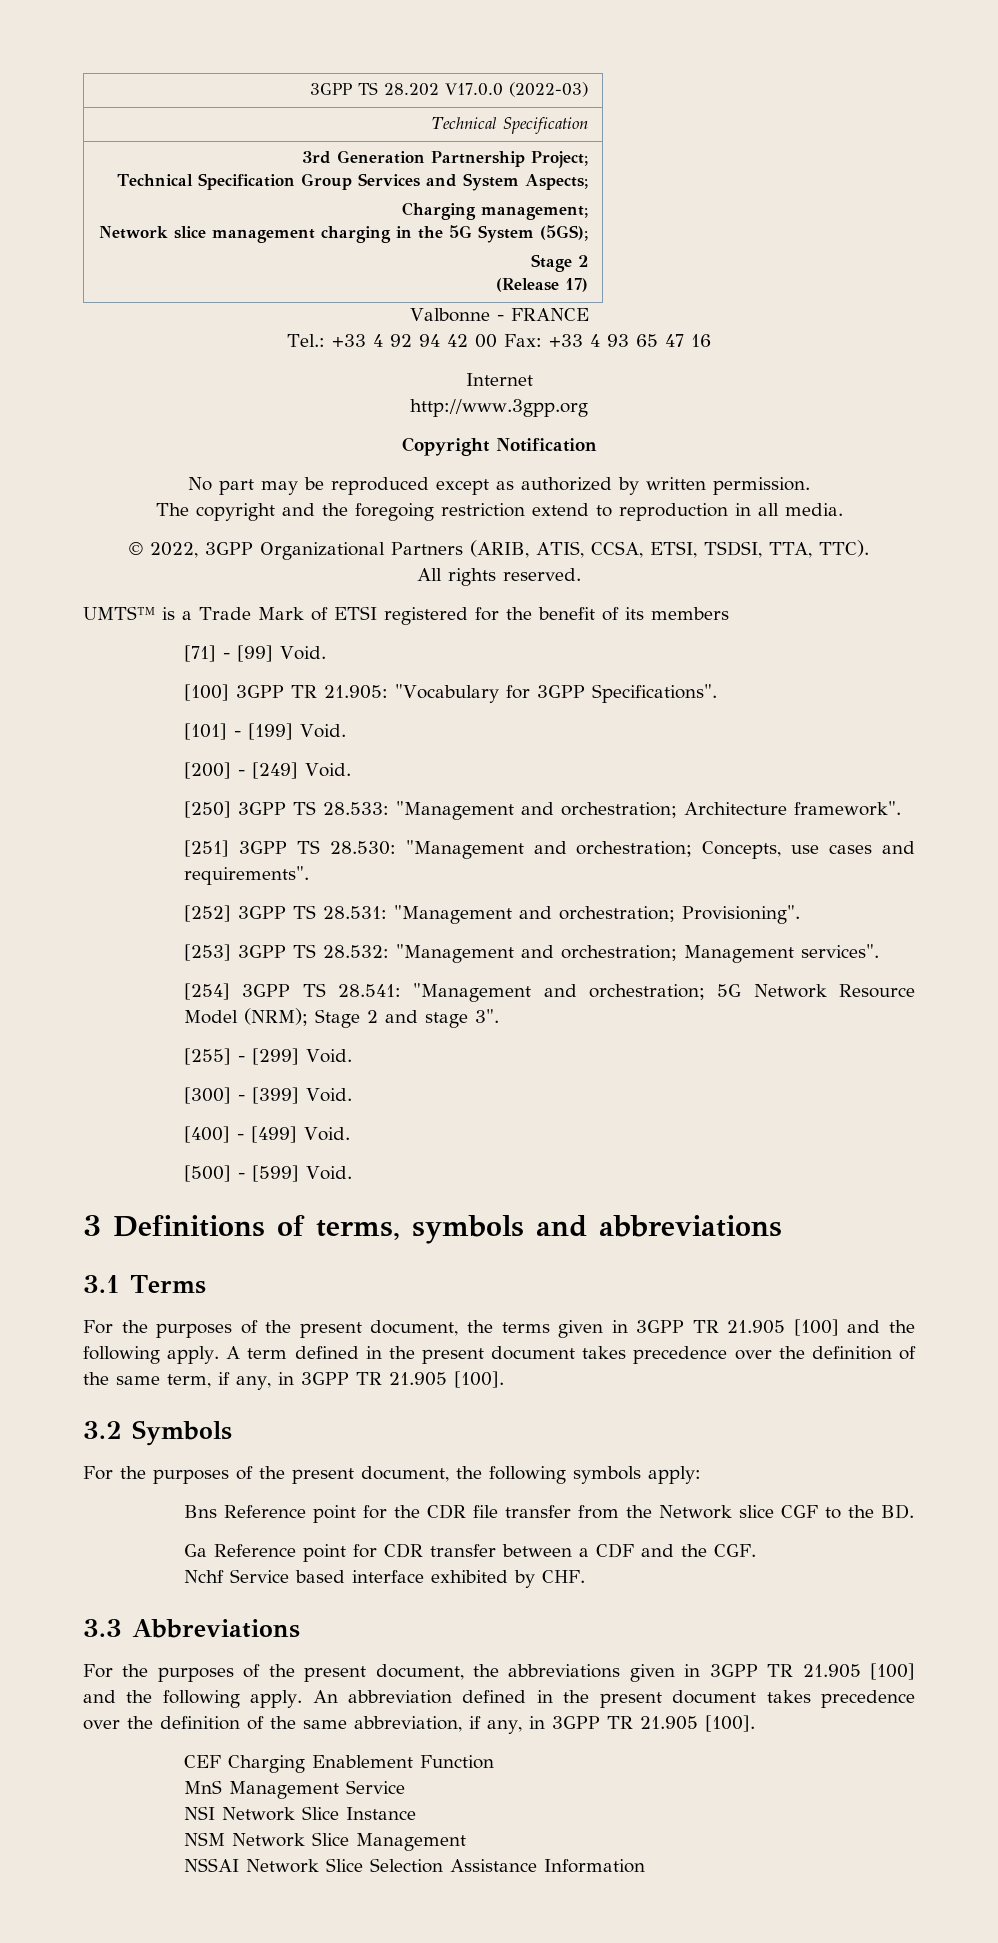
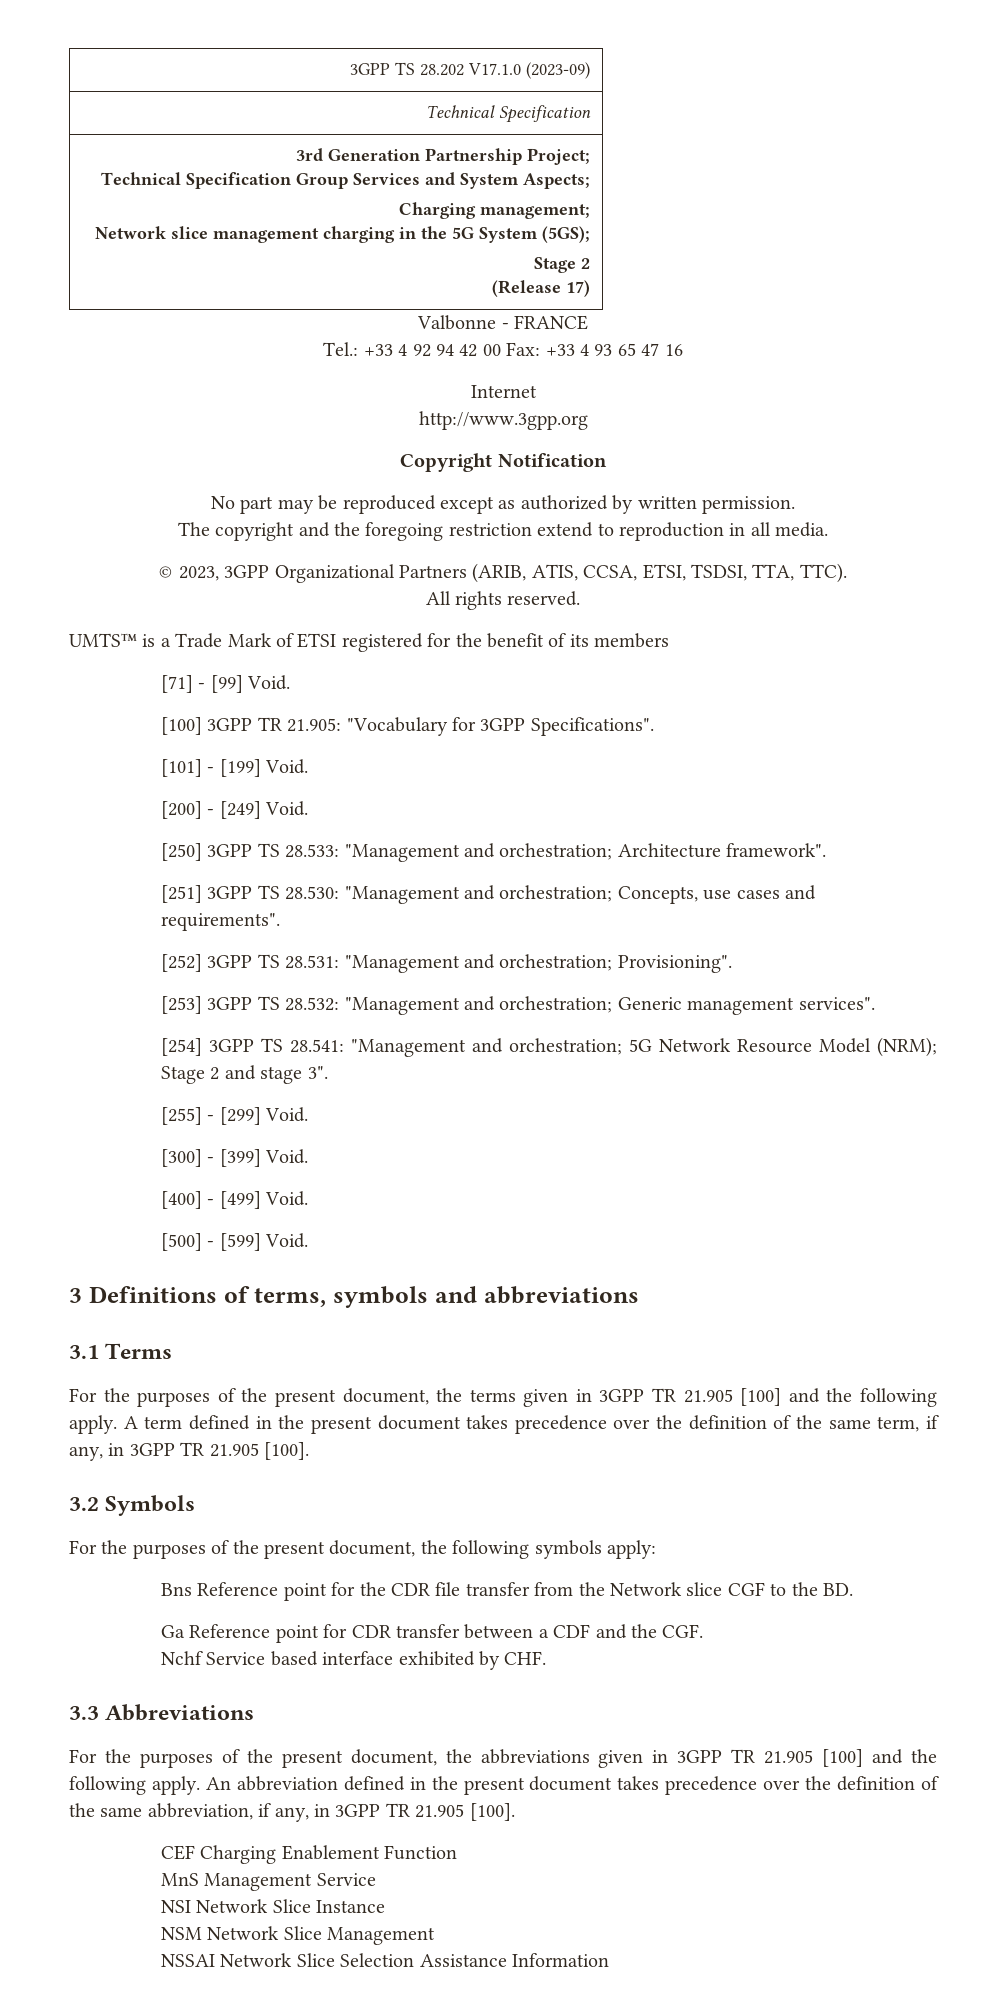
[444,82,588,97] V17.0.0 (2022-03) -> [467,62,590,79] V17.1.0 (2023-09)
[149,542,198,558] 2022, -> [178,566,219,581] 2023,
[684,945,795,963] Management -> [617,997,795,1015] Generic management

